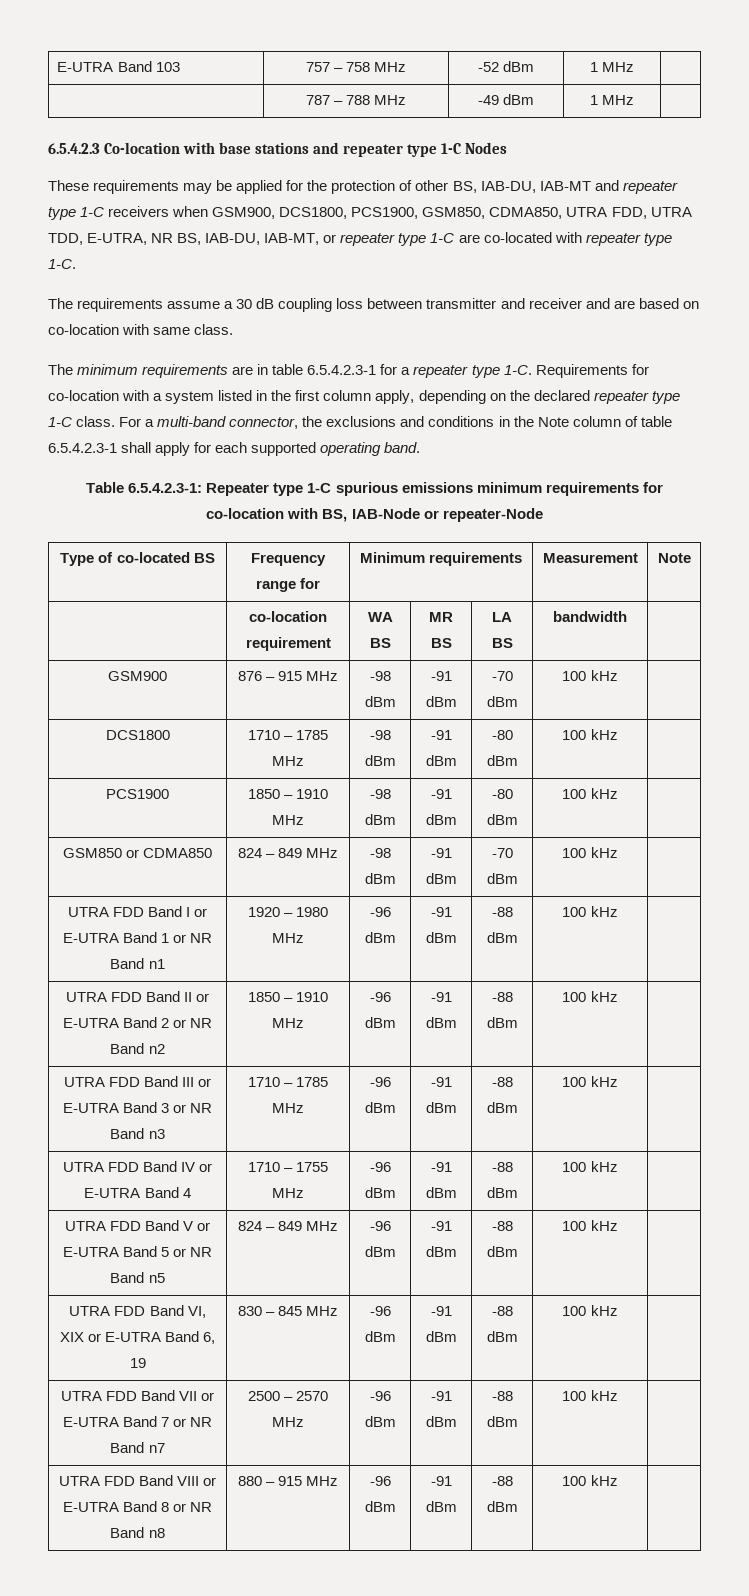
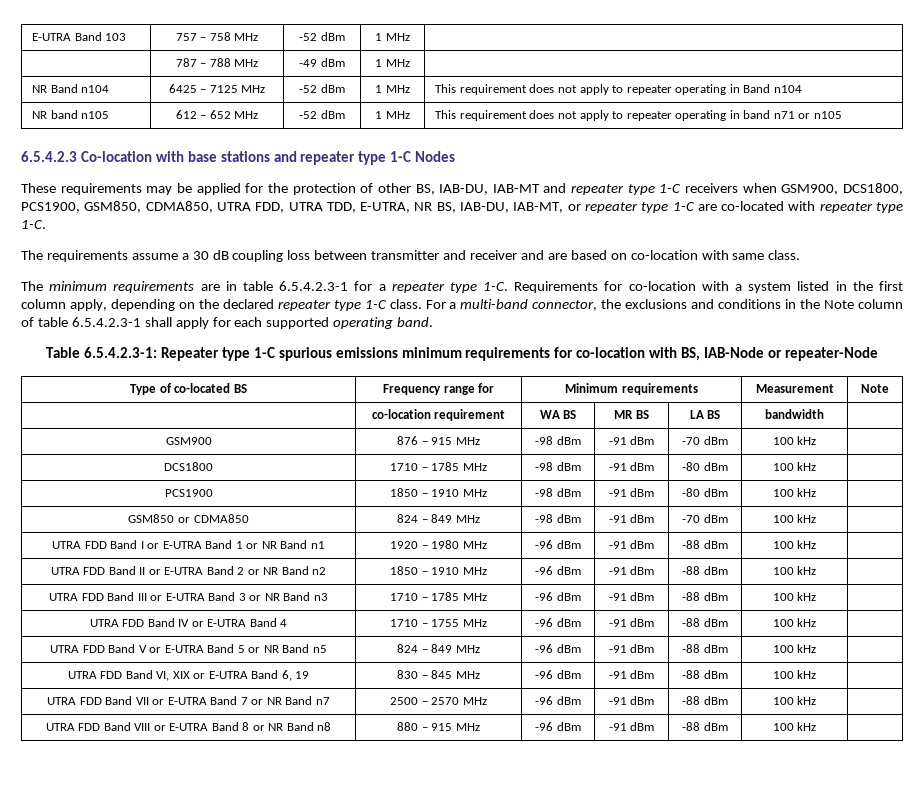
(635, 100) none -> [32,84,110,93] [168,84,266,93] [299,84,345,93] [375,85,410,93] [435,84,802,95] [32,110,110,119] [175,110,259,119] [299,110,345,119] [375,111,410,119] [435,110,842,121] // NR Band n104 | 6425 – 7125 MHz | -52 dBm | 1 MHz | This requirement does not apply to repeater operating in Band n104 // NR band n105 | 612 – 652 MHz | -52 dBm | 1 MHz | This requirement does not apply to repeater operating in band n71 or n105

